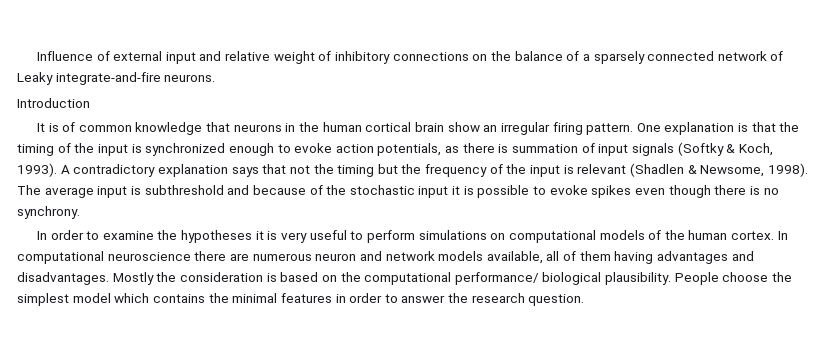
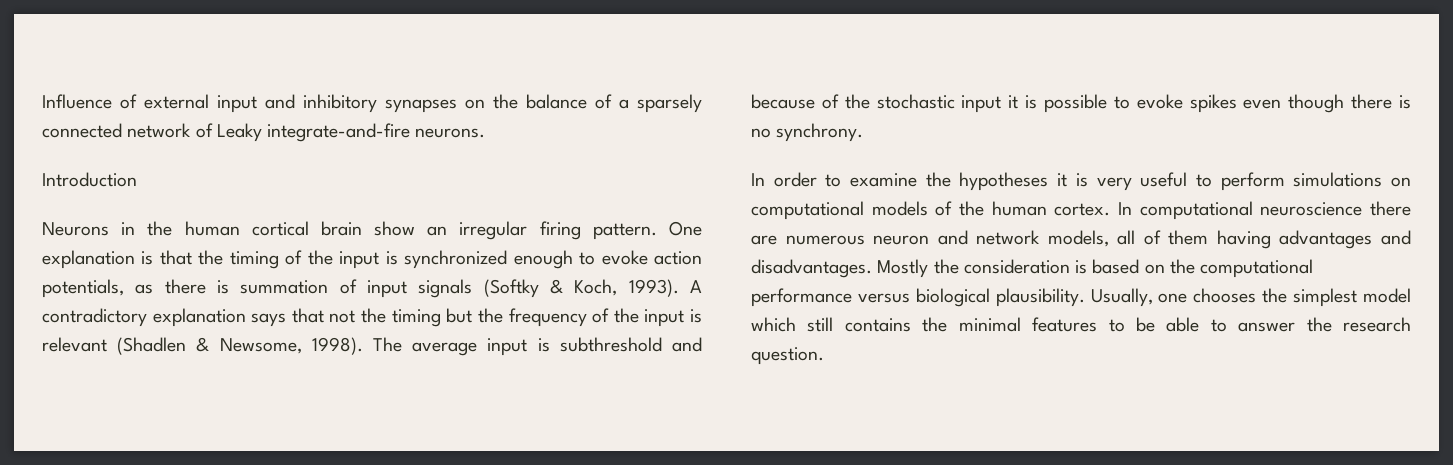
[225,51,469,64] relative weight of inhibitory connections -> [303,94,457,113] inhibitory synapses
[36,122,282,135] It is of common knowledge that neurons -> [42,222,109,236] Neurons
[438,251,543,264] models available, -> [1047,230,1109,247] models,
[454,272,769,285] performance/ biological plausibility. People choose -> [751,288,1257,307] performance versus biological plausibility. Usually, one chooses
(150, 298) none -> [807,317,834,332] still
[335,293,383,303] in order -> [1108,317,1200,332] to be able

